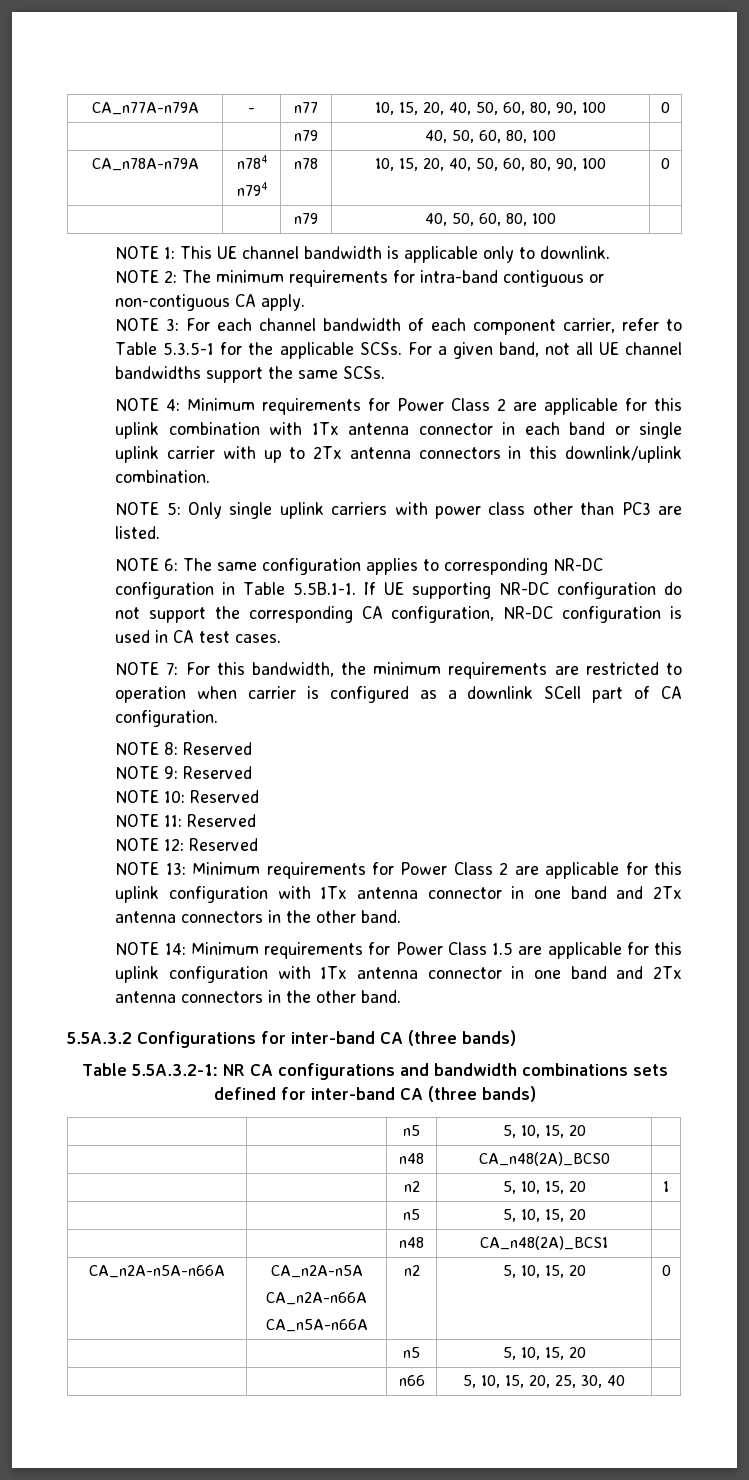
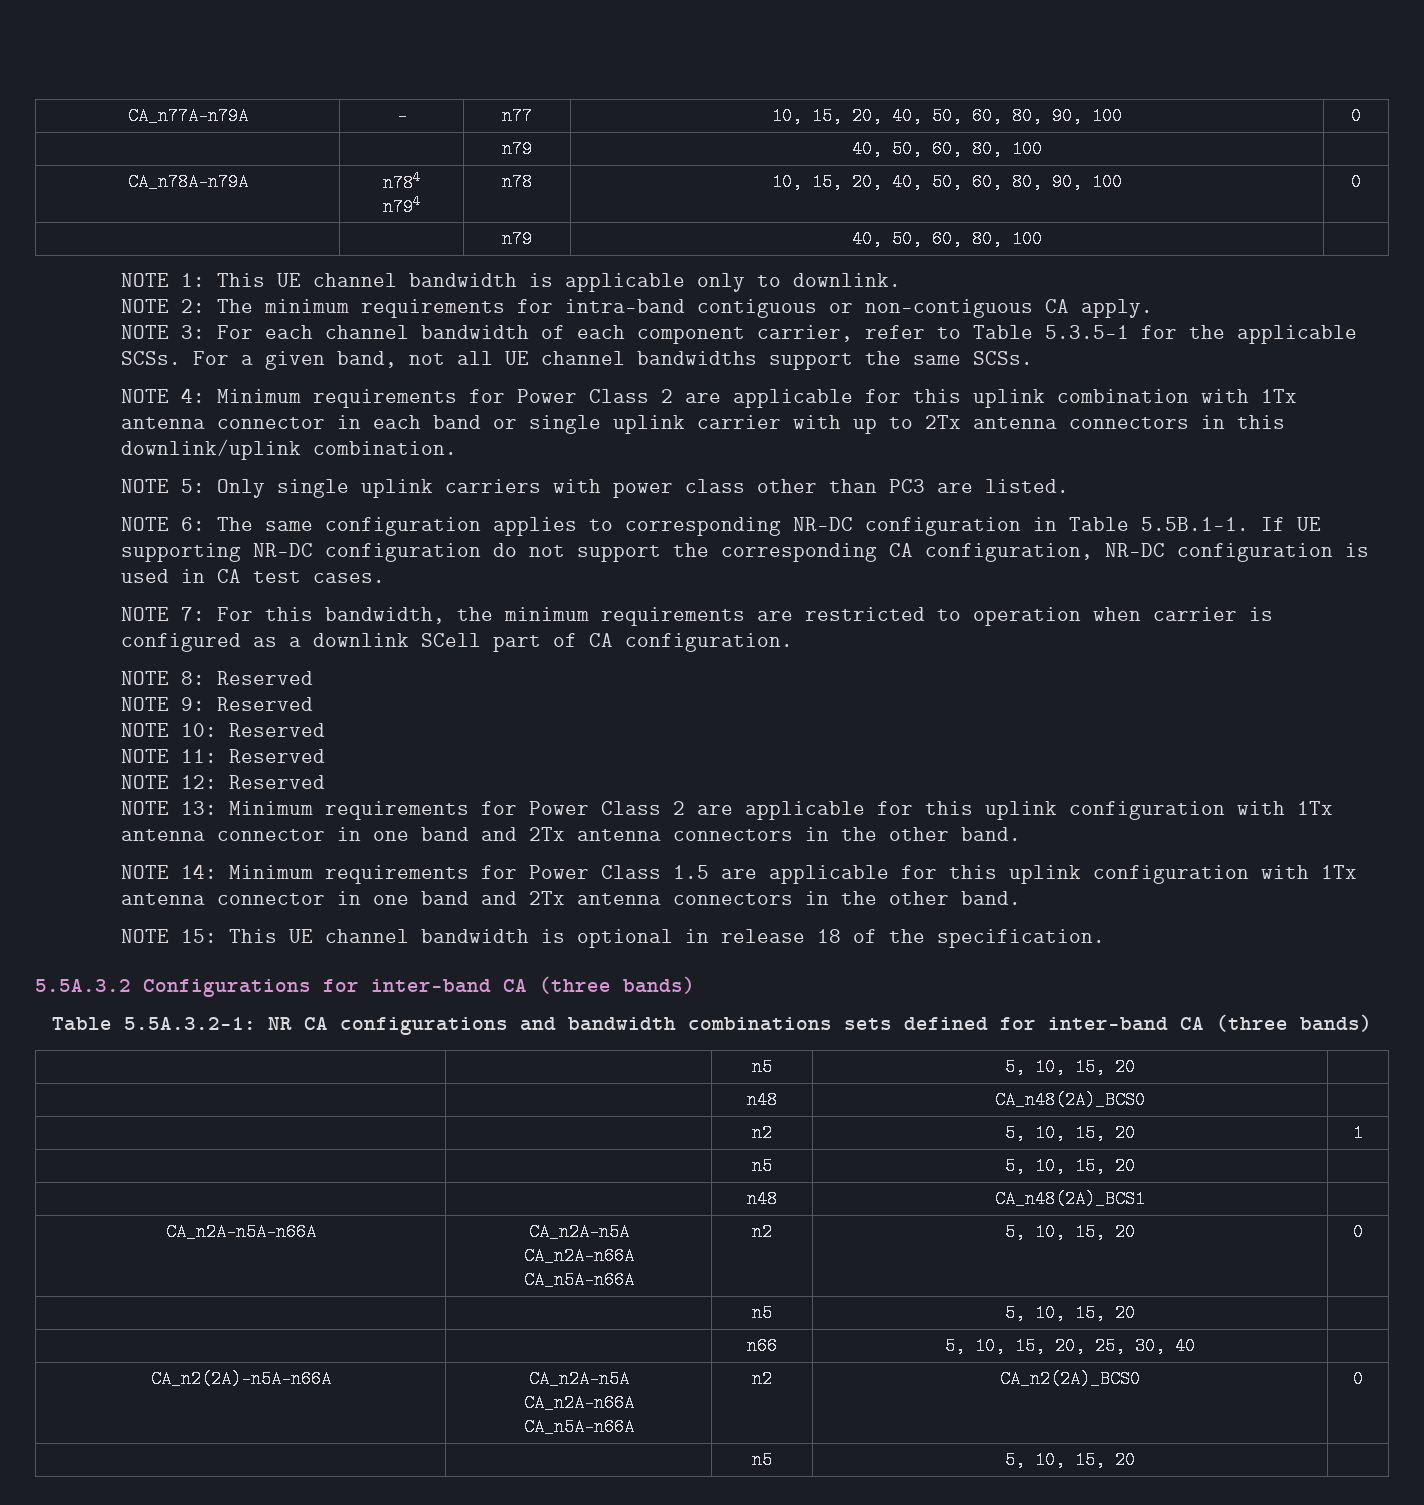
(402, 996) none -> [120,929,1105,948] // NOTE 15: This UE channel bandwidth is optional in release 18 of the specification.
(625, 1380) none -> [150,1370,331,1388] [528,1370,629,1388] [523,1394,634,1412] [523,1418,634,1436] [752,1370,772,1388] [1000,1370,1140,1388] [1353,1370,1363,1388] [752,1451,772,1469] [1005,1451,1135,1469] // CA_n2(2A)-n5A-n66A | CA_n2A-n5A // CA_n2A-n66A // CA_n5A-n66A | n2 | CA_n2(2A)_BCS0 | 0 // | | n5 | 5, 10, 15, 20 |

